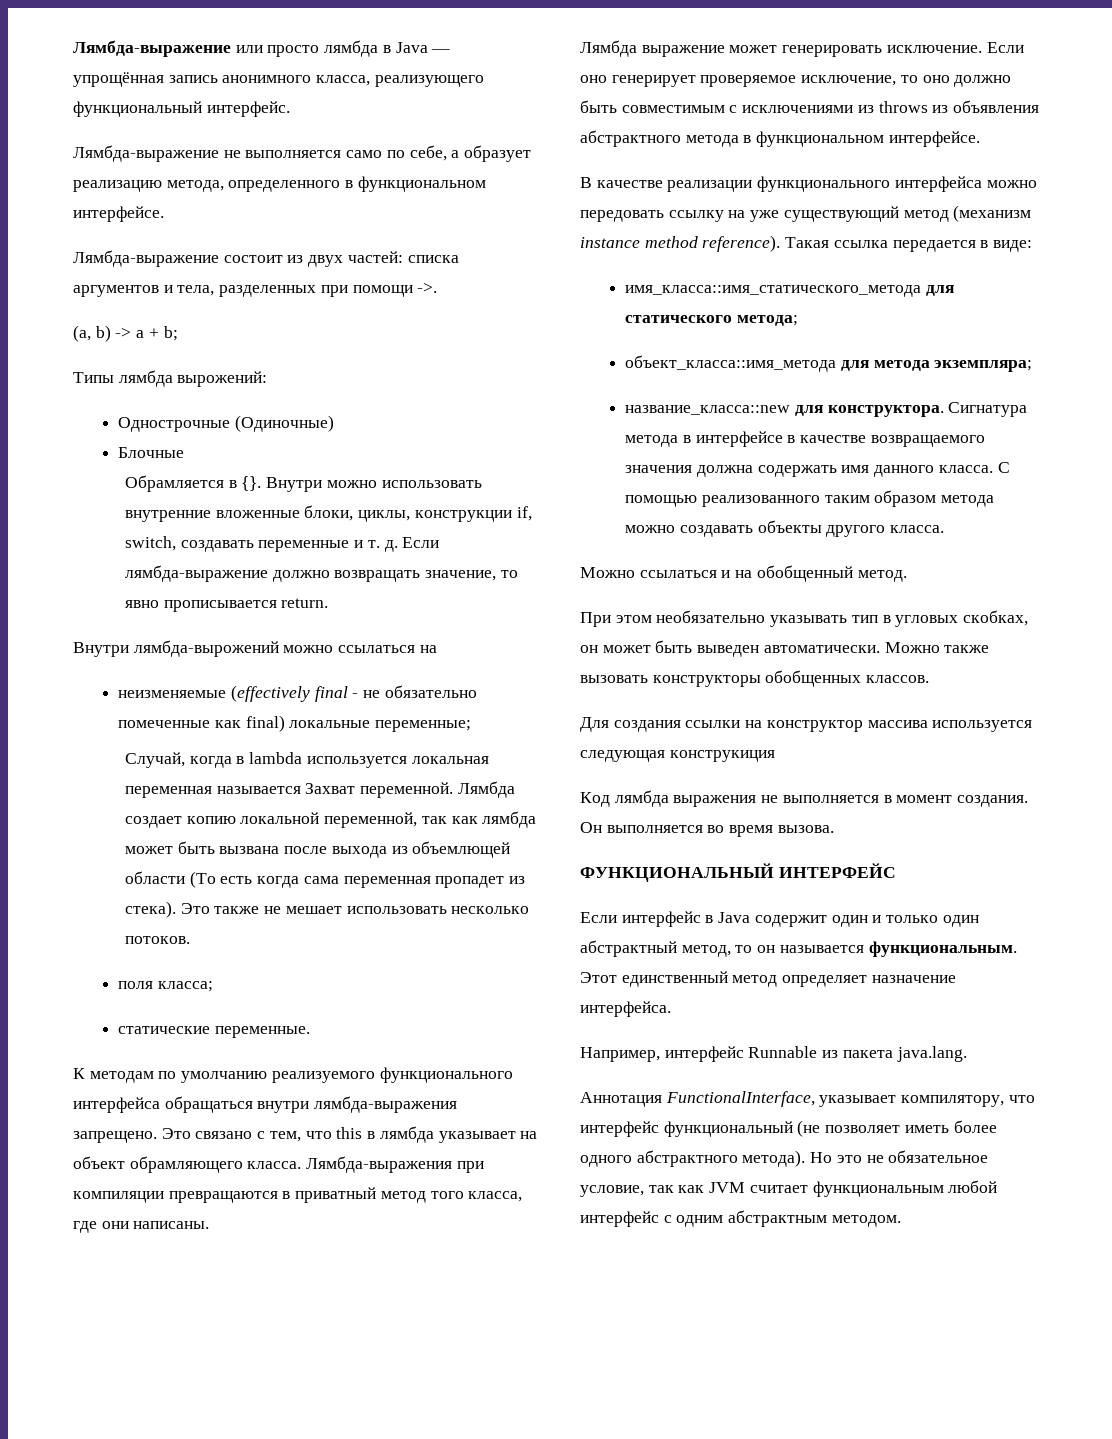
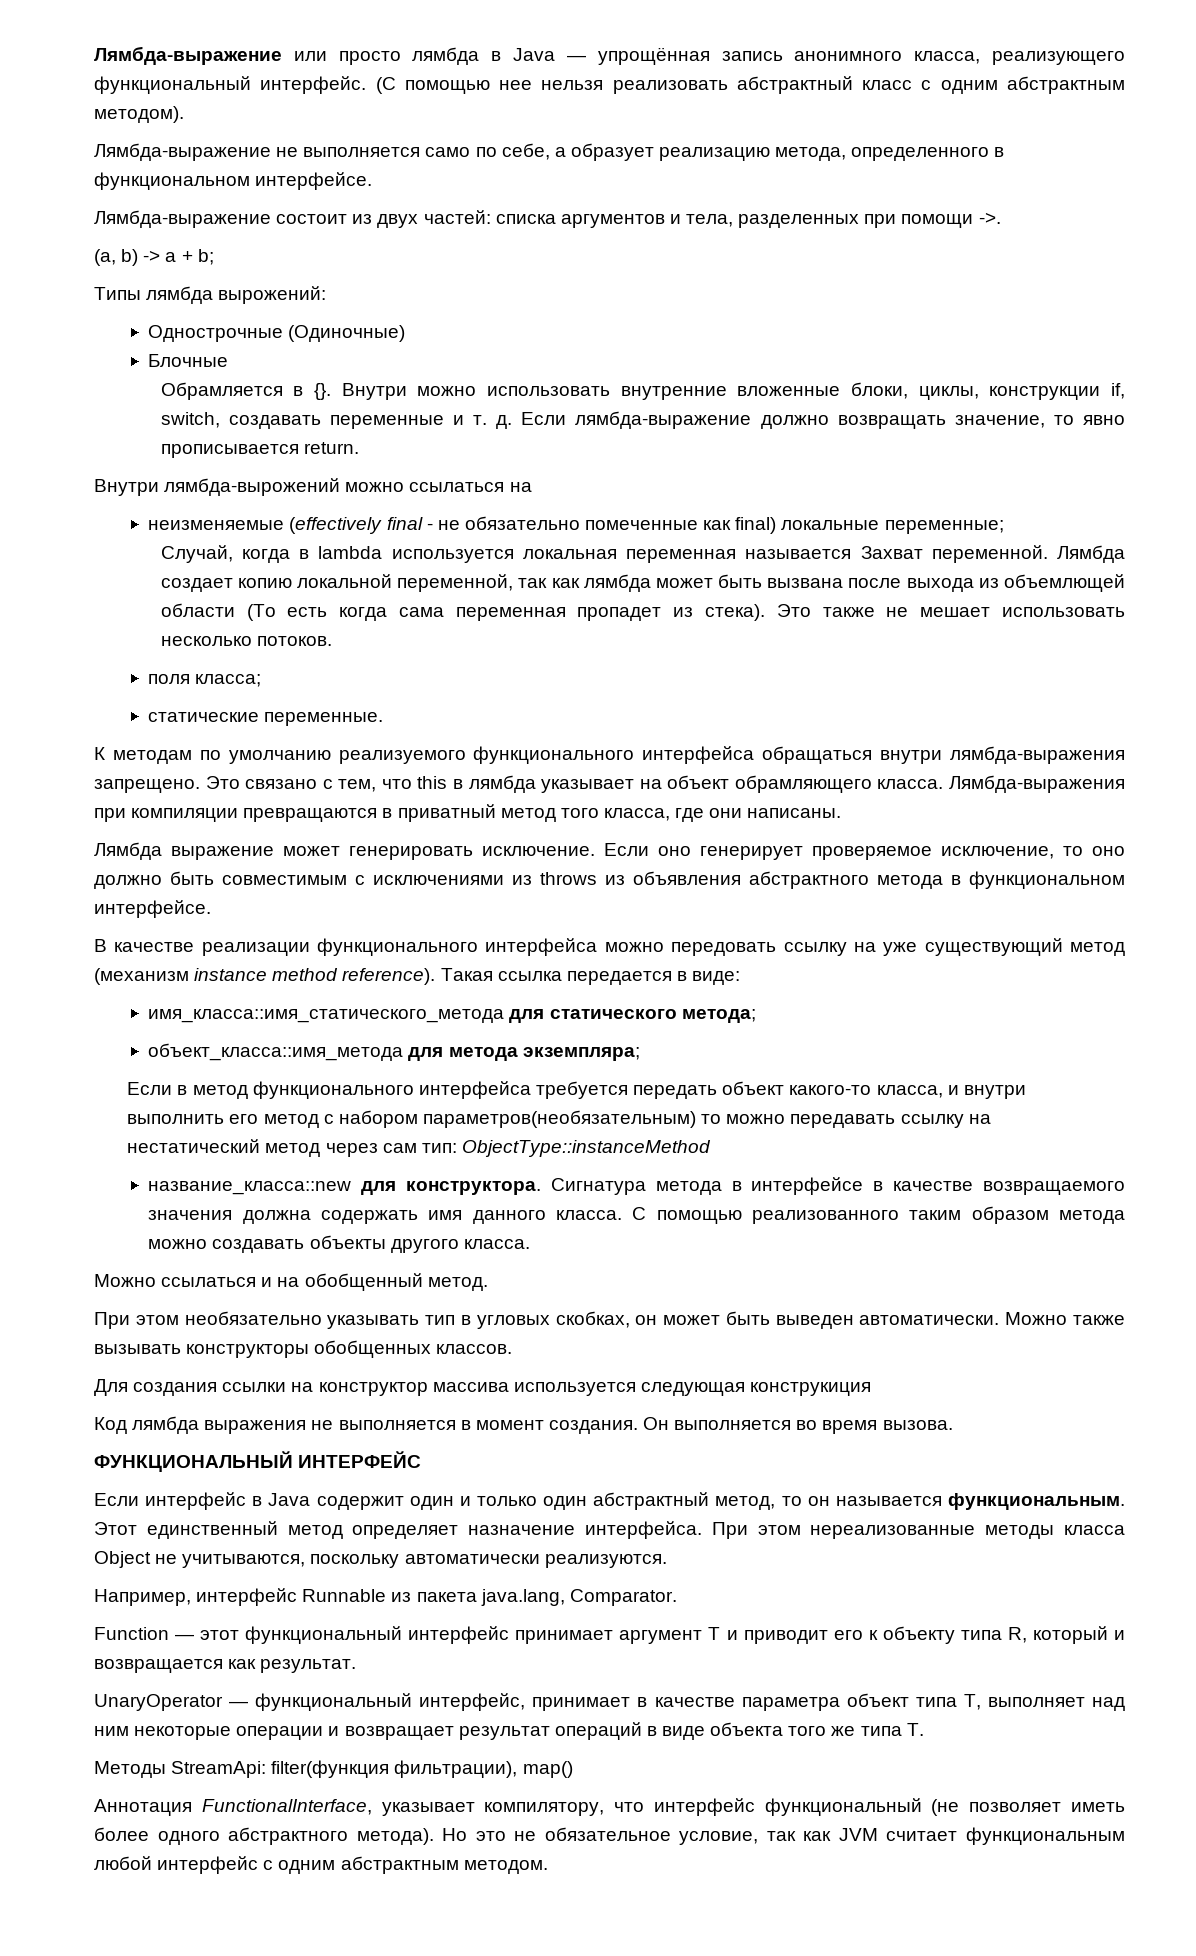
(290, 109) none -> [375,76,1125,94] [94,106,184,123] (С помощью нее нельзя реализовать абстрактный класс с одним абстрактным методом).
(1033, 366) none -> [127,1081,1026,1099] [127,1110,991,1128] [127,1139,712,1157] // Если в метод функционального интерфейса требуется передать объект какого-то класса, и внутри выполнить его метод с набором параметров(необязательным) то можно передавать ссылку на нестатический метод через сам тип: ObjectType::instanceMethod
[580,675,648,683] вызовать -> [94,1344,181,1354] вызывать
(671, 1009) none -> [711,1522,1125,1539] [94,1551,667,1568] При этом нереализованные методы класса Object не учитываются, поскольку автоматически реализуются.
[896,1046,967,1062] java.lang. -> [480,1589,677,1606] [94,1626,1125,1644] [94,1659,357,1673] [94,1693,1126,1711] [94,1722,924,1740] [94,1760,573,1778] java.lang, Comparator. // Function — этот функциональный интерфейс принимает аргумент T и приводит его к объекту типа R, который и возвращается как результат. // UnaryOperator — функциональный интерфейс, принимает в качестве параметра объект типа T, выполняет над ним некоторые операции и возвращает результат операций в виде объекта того же типа T. // Методы StreamApi: filter(функция фильтрации), map()

